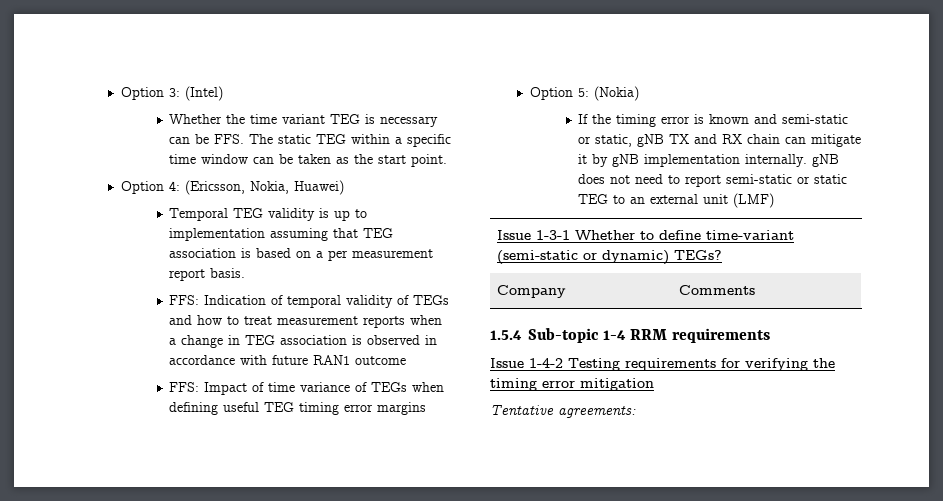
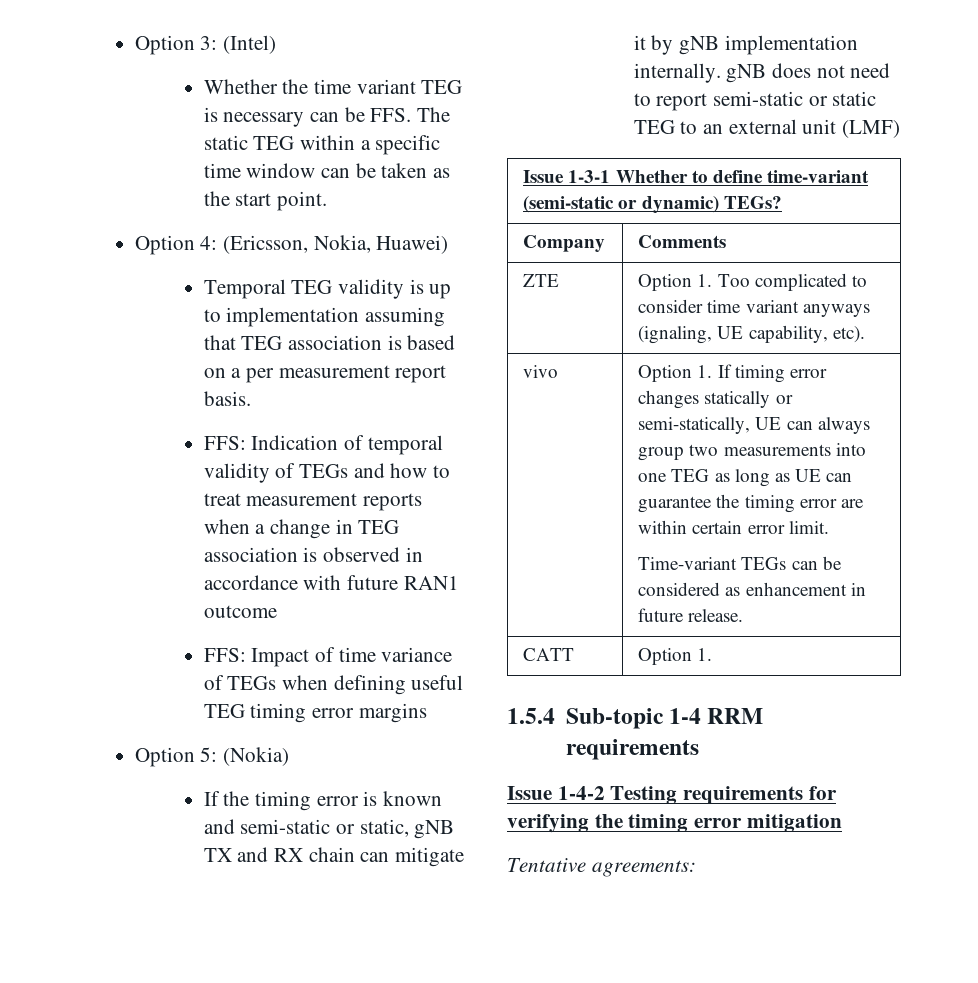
(756, 290) none -> [523,274,560,287] [638,273,867,291] [638,299,870,317] [638,325,865,344] [523,365,559,378] [638,364,827,383] [638,390,793,409] [638,417,870,434] [638,443,866,461] [638,469,853,487] [638,494,864,513] [638,520,829,534] [638,556,842,570] [638,582,866,596] [638,608,744,622] [523,648,575,661] [638,648,713,665] // ZTE | Option 1. Too complicated to consider time variant anyways (ignaling, UE capability, etc). // vivo | Option 1. If timing error changes statically or semi-statically, UE can always group two measurements into one TEG as long as UE can guarantee the timing error are within certain error limit. // Time-variant TEGs can be considered as enhancement in future release. // CATT | Option 1.

